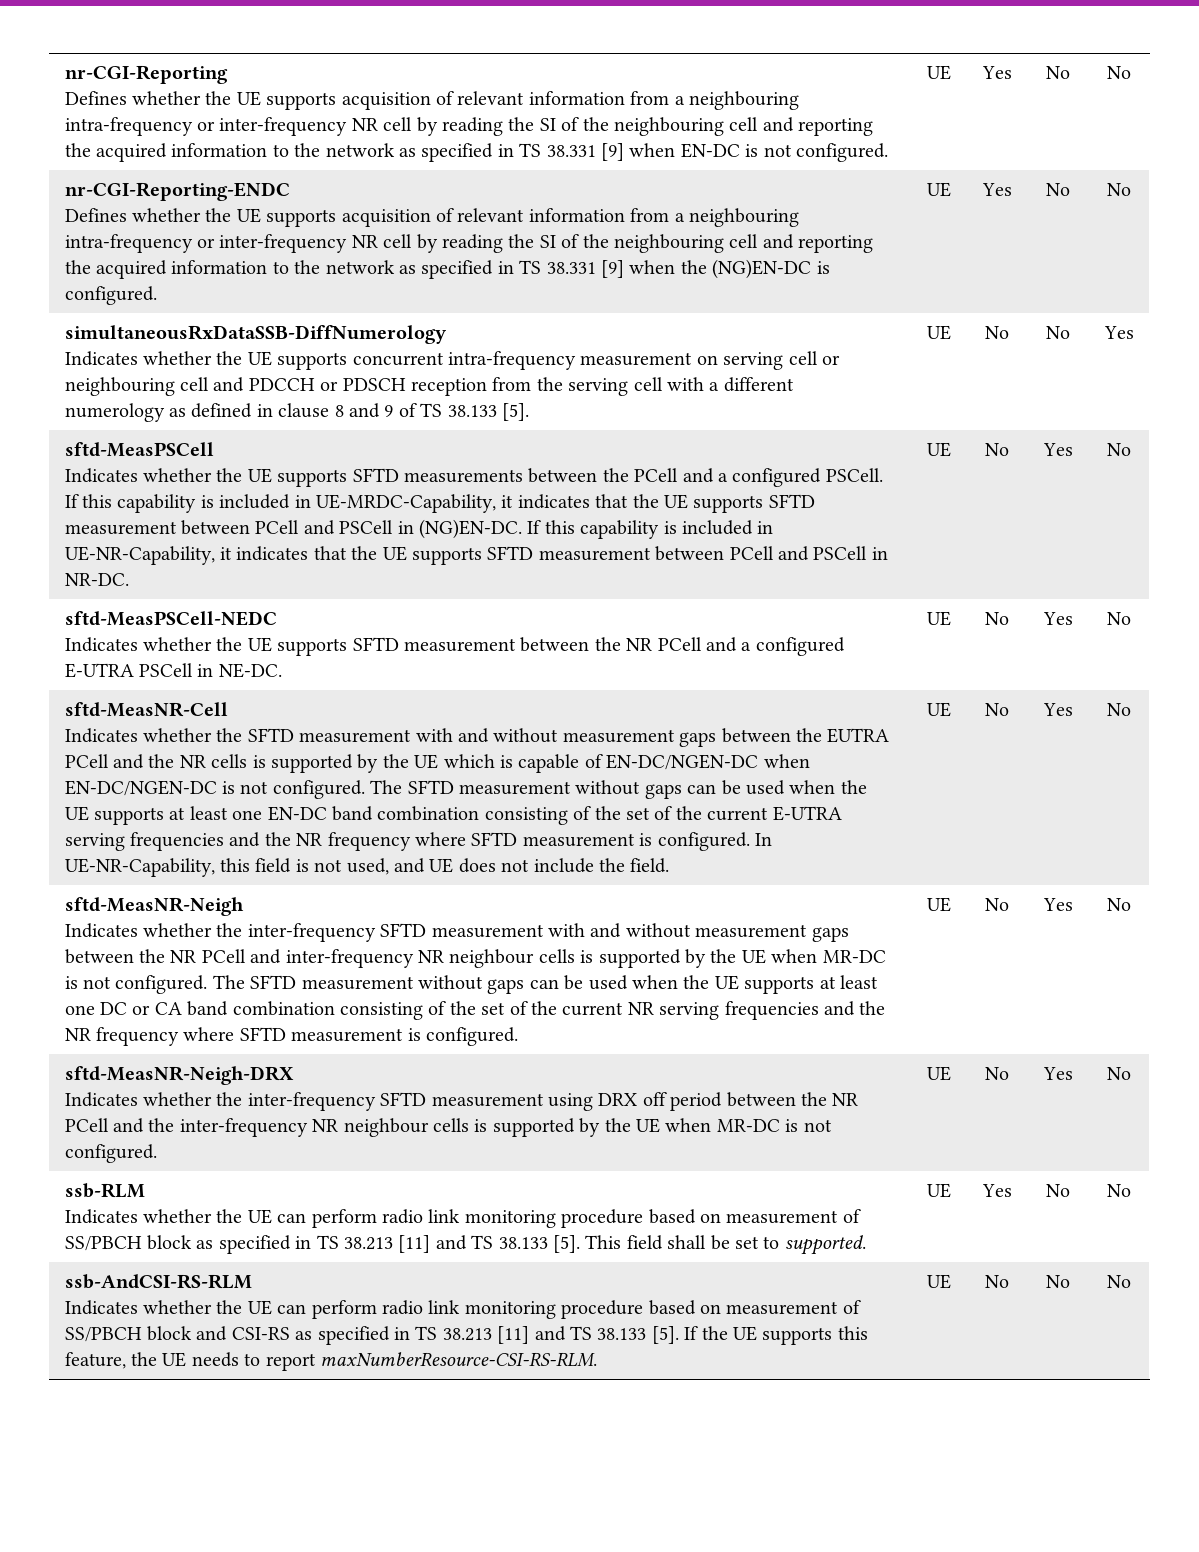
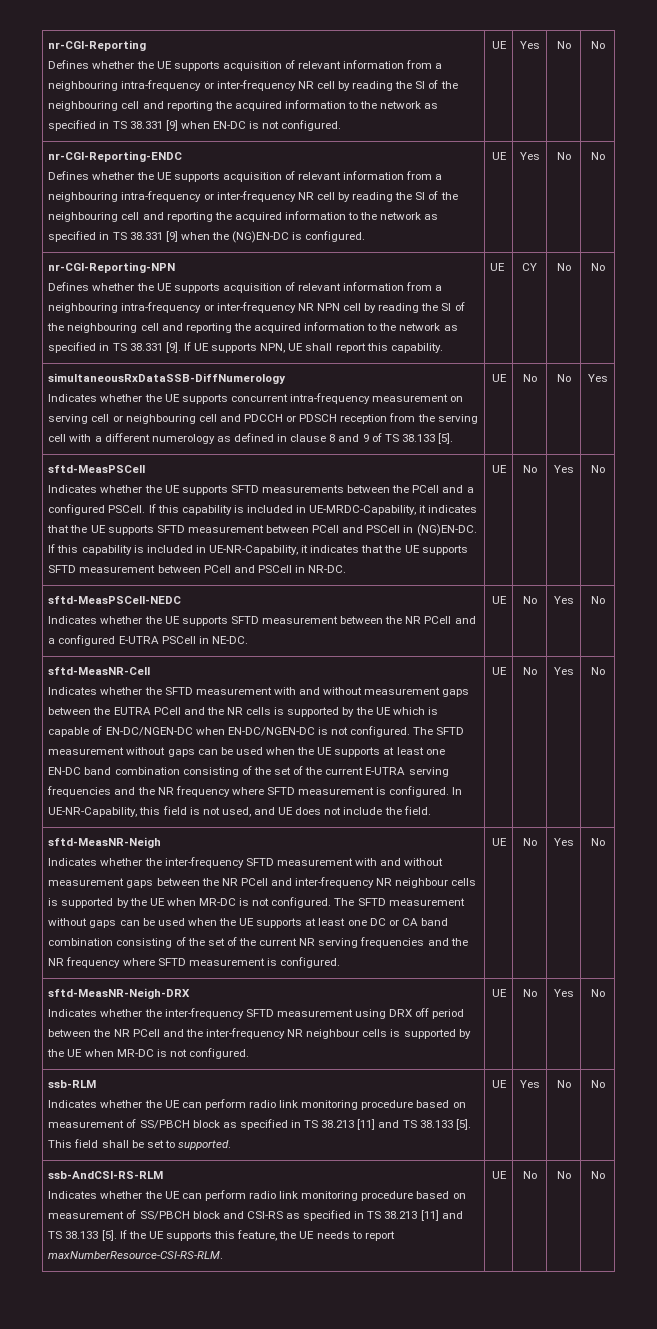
(1131, 189) none -> [48,262,176,273] [48,282,443,293] [48,302,465,313] [47,322,458,333] [48,342,443,353] [490,263,506,271] [522,263,537,271] [556,263,571,271] [590,263,605,271] // nr-CGI-Reporting-NPN // Defines whether the UE supports acquisition of relevant information from a neighbouring intra-frequency or inter-frequency NR NPN cell by reading the SI of the neighbouring cell and reporting the acquired information to the network as specified in TS 38.331 [9]. If UE supports NPN, UE shall report this capability. | UE | CY | No | No

